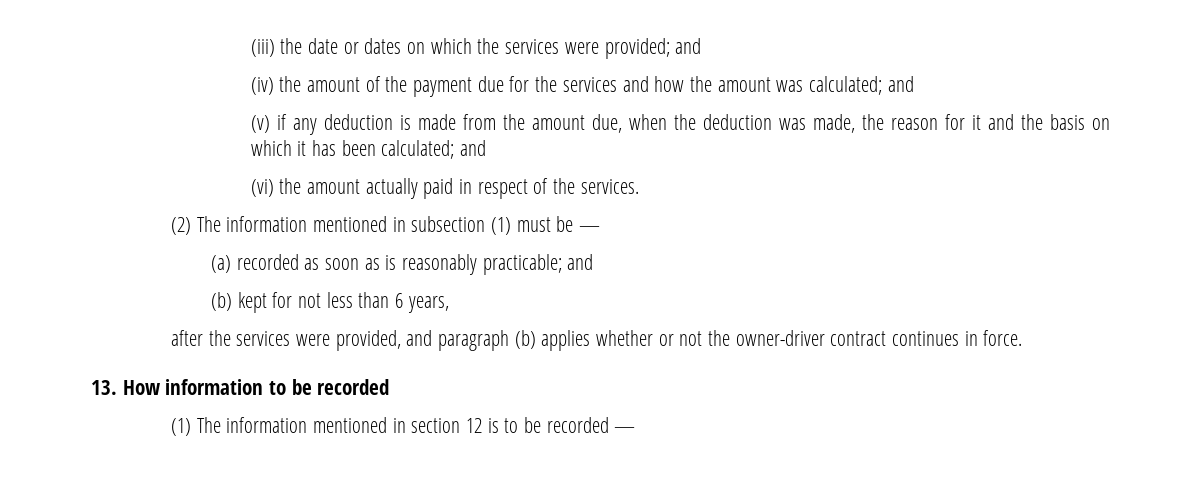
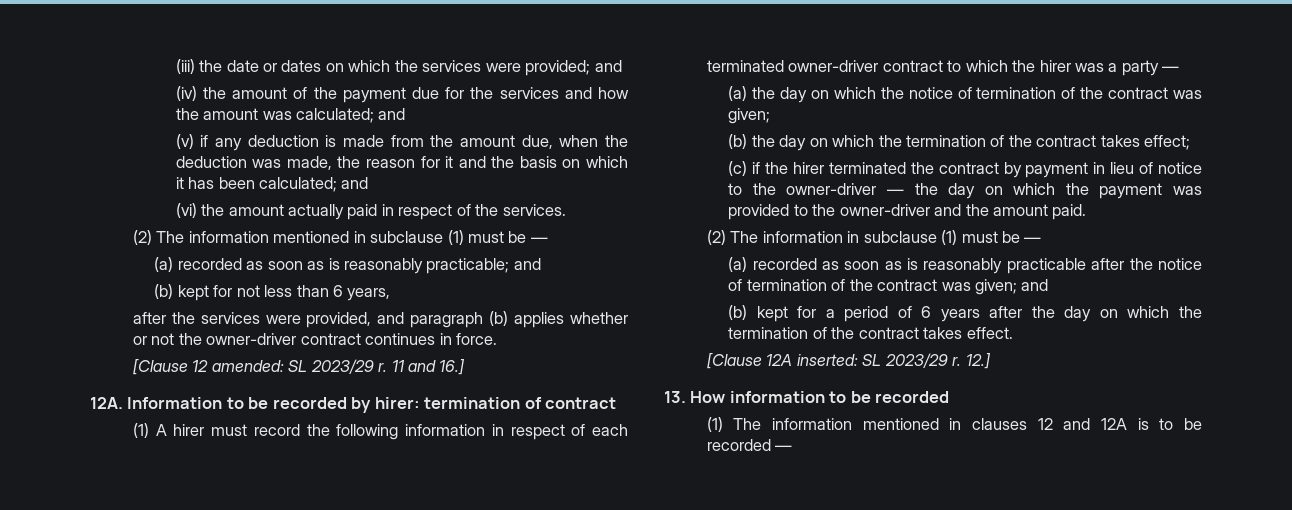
[411,216,486,232] subsection -> [370,231,444,243] subclause
(1023, 338) none -> [132,359,466,375] [90,397,617,413] [132,423,629,440] [706,60,1180,76] [728,86,1202,103] [728,108,771,124] [728,134,1191,151] [728,161,1202,178] [728,183,1202,199] [728,204,1087,220] [706,230,1042,245] [728,257,1202,274] [728,279,1049,295] [728,305,1202,322] [728,327,1013,339] [706,353,991,369] // [Clause 12 amended: SL 2023/29 r. 11 and 16.] // 12A. Information to be recorded by hirer: termination of contract // (1) A hirer must record the following information in respect of each terminated owner-driver contract to which the hirer was a party — // (a) the day on which the notice of termination of the contract was given; // (b) the day on which the termination of the contract takes effect; // (c) if the hirer terminated the contract by payment in lieu of notice to the owner-driver — the day on which the payment was provided to the owner-driver and the amount paid. // (2) The information in subclause (1) must be — // (a) recorded as soon as is reasonably practicable after the notice of termination of the contract was given; and // (b) kept for a period of 6 years after the day on which the termination of the contract takes effect. // [Clause 12A inserted: SL 2023/29 r. 12.]
[411,418,482,433] section 12 -> [972,418,1128,430] clauses 12 and 12A

